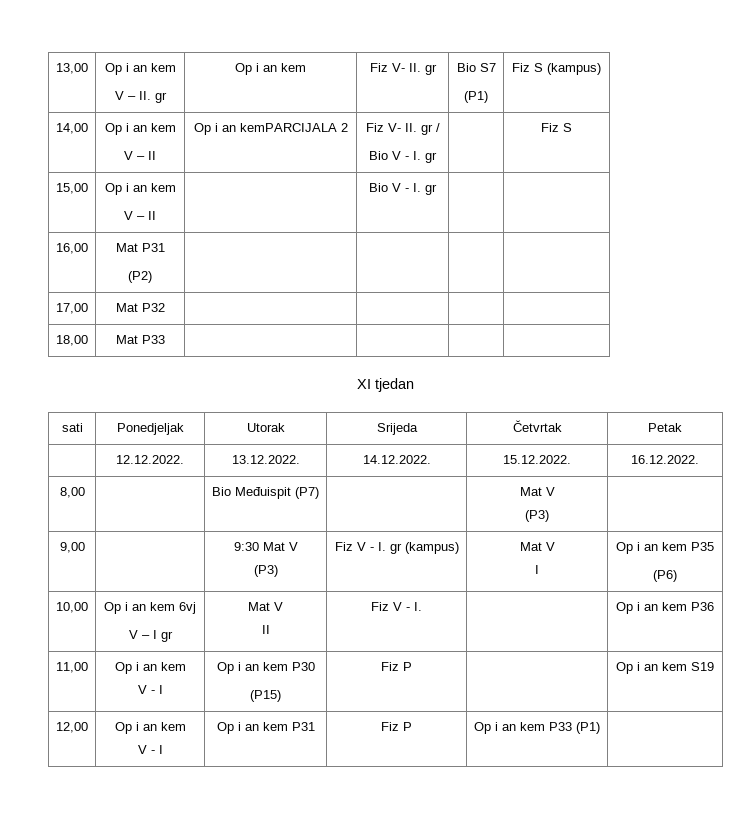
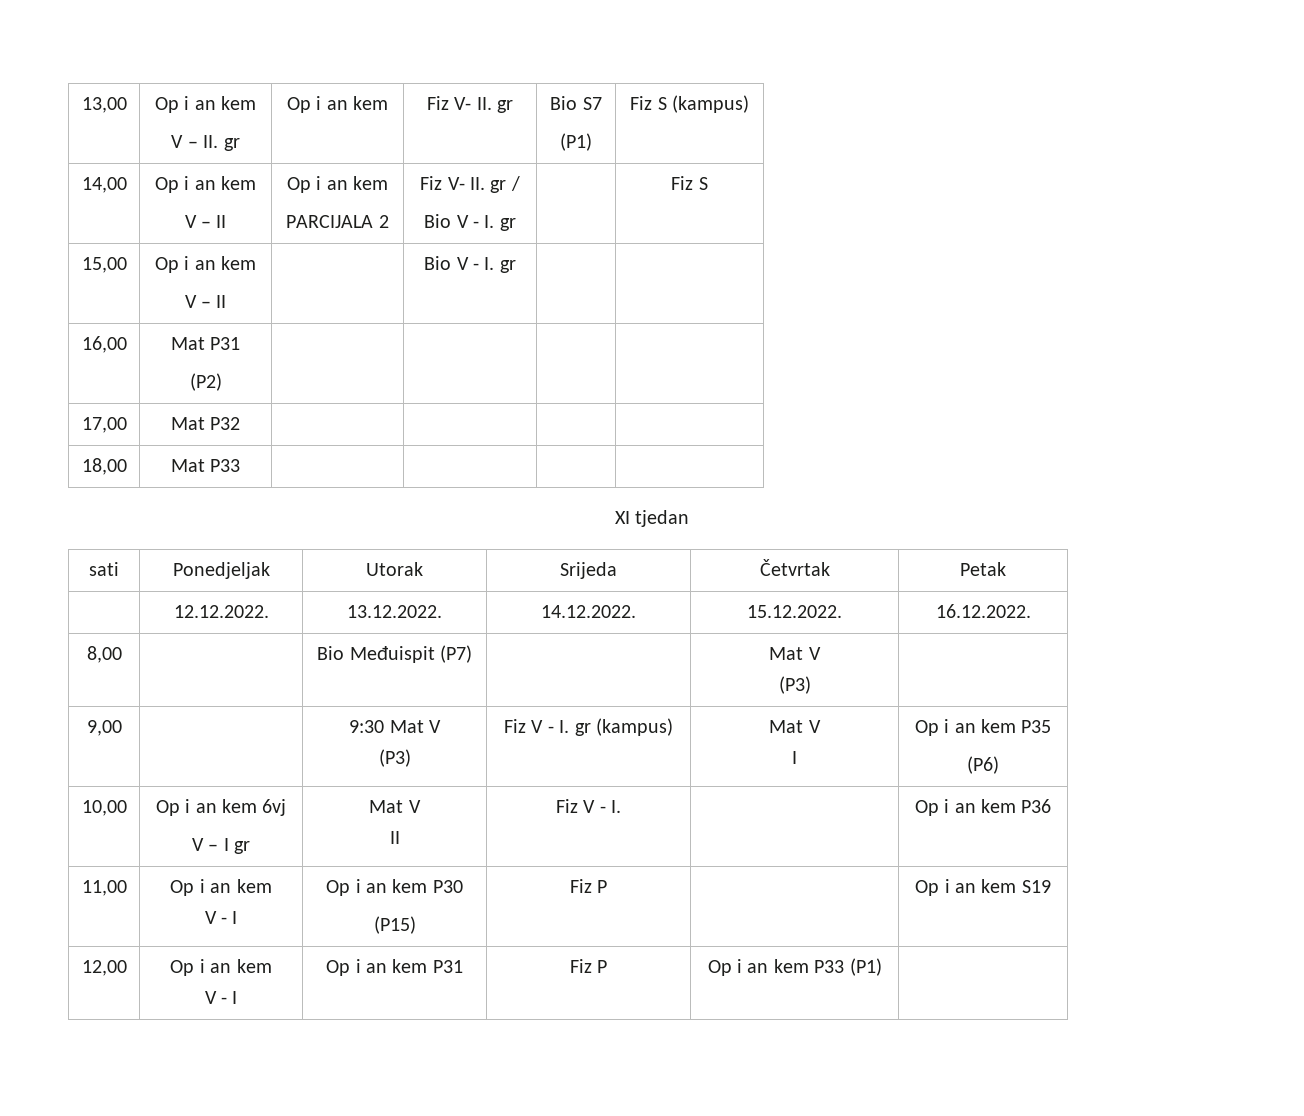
[239,123,337,132] kemPARCIJALA -> [353,176,389,190] [286,215,374,228] kem // PARCIJALA

